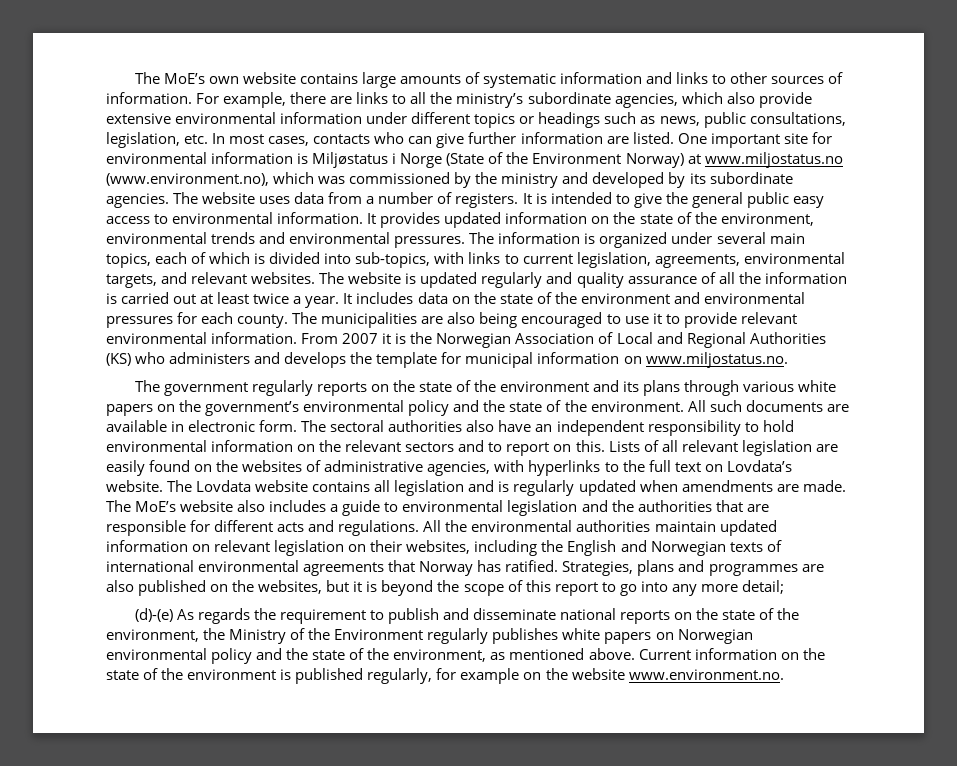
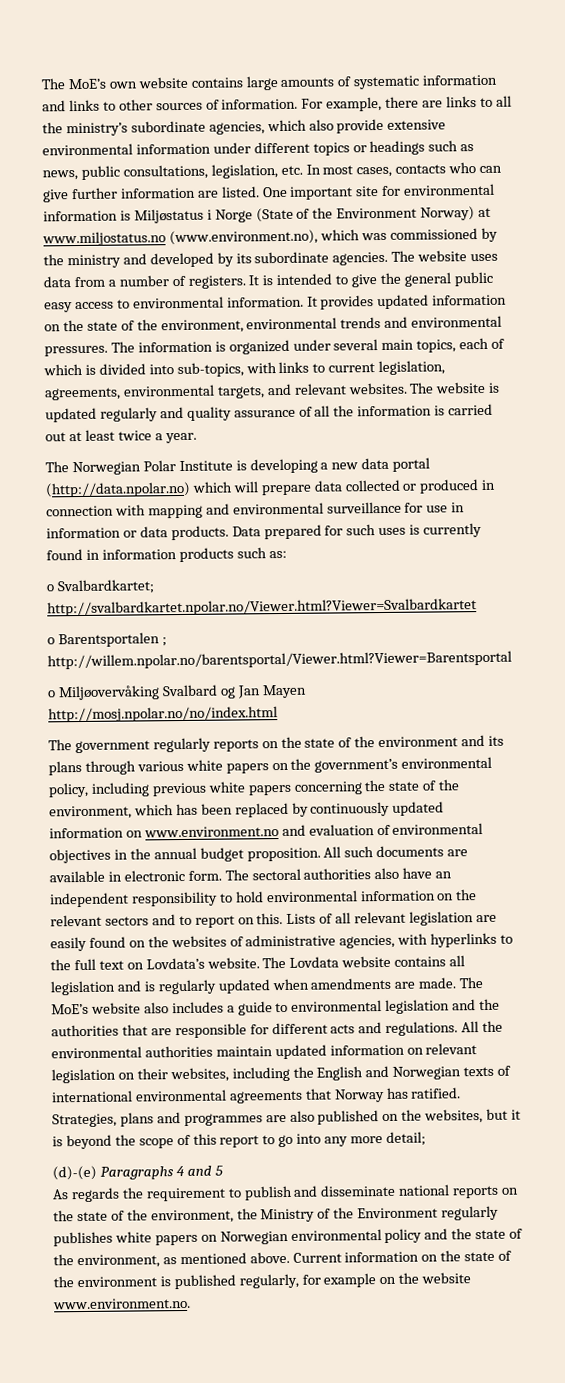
[343,292,805,304] [106,312,797,328] [106,332,826,348] [106,352,788,368] It includes data on the state of the environment and environmental pressures for each county. The municipalities are also being encouraged to use it to provide relevant environmental information. From 2007 it is the Norwegian Association of Local and Regional Authorities (KS) who administers and develops the template for municipal information on www.miljostatus.no. -> [45,457,431,476] [45,479,497,498] [46,501,466,519] [46,523,483,541] [46,547,287,563] [46,579,155,595] [47,598,477,617] [47,632,167,648] [47,650,512,670] [47,684,307,701] [48,706,278,723] // The Norwegian Polar Institute is developing a new data portal (http://data.npolar.no) which will prepare data collected or produced in connection with mapping and environmental surveillance for use in information or data products. Data prepared for such uses is currently found in information products such as: // o Svalbardkartet; http://svalbardkartet.npolar.no/Viewer.html?Viewer=Svalbardkartet // o Barentsportalen ; http://willem.npolar.no/barentsportal/Viewer.html?Viewer=Barentsportal // o Miljøovervåking Svalbard og Jan Mayen http://mosj.npolar.no/no/index.html
[408,400,684,416] policy and the state of the environment. -> [48,779,460,798] [49,801,445,820] [49,823,484,839] [49,847,321,864] policy, including previous white papers concerning the state of the environment, which has been replaced by continuously updated information on www.environment.no and evaluation of environmental objectives in the annual budget proposition.
(173, 615) none -> [99,1165,223,1180] Paragraphs 4 and 5 //

